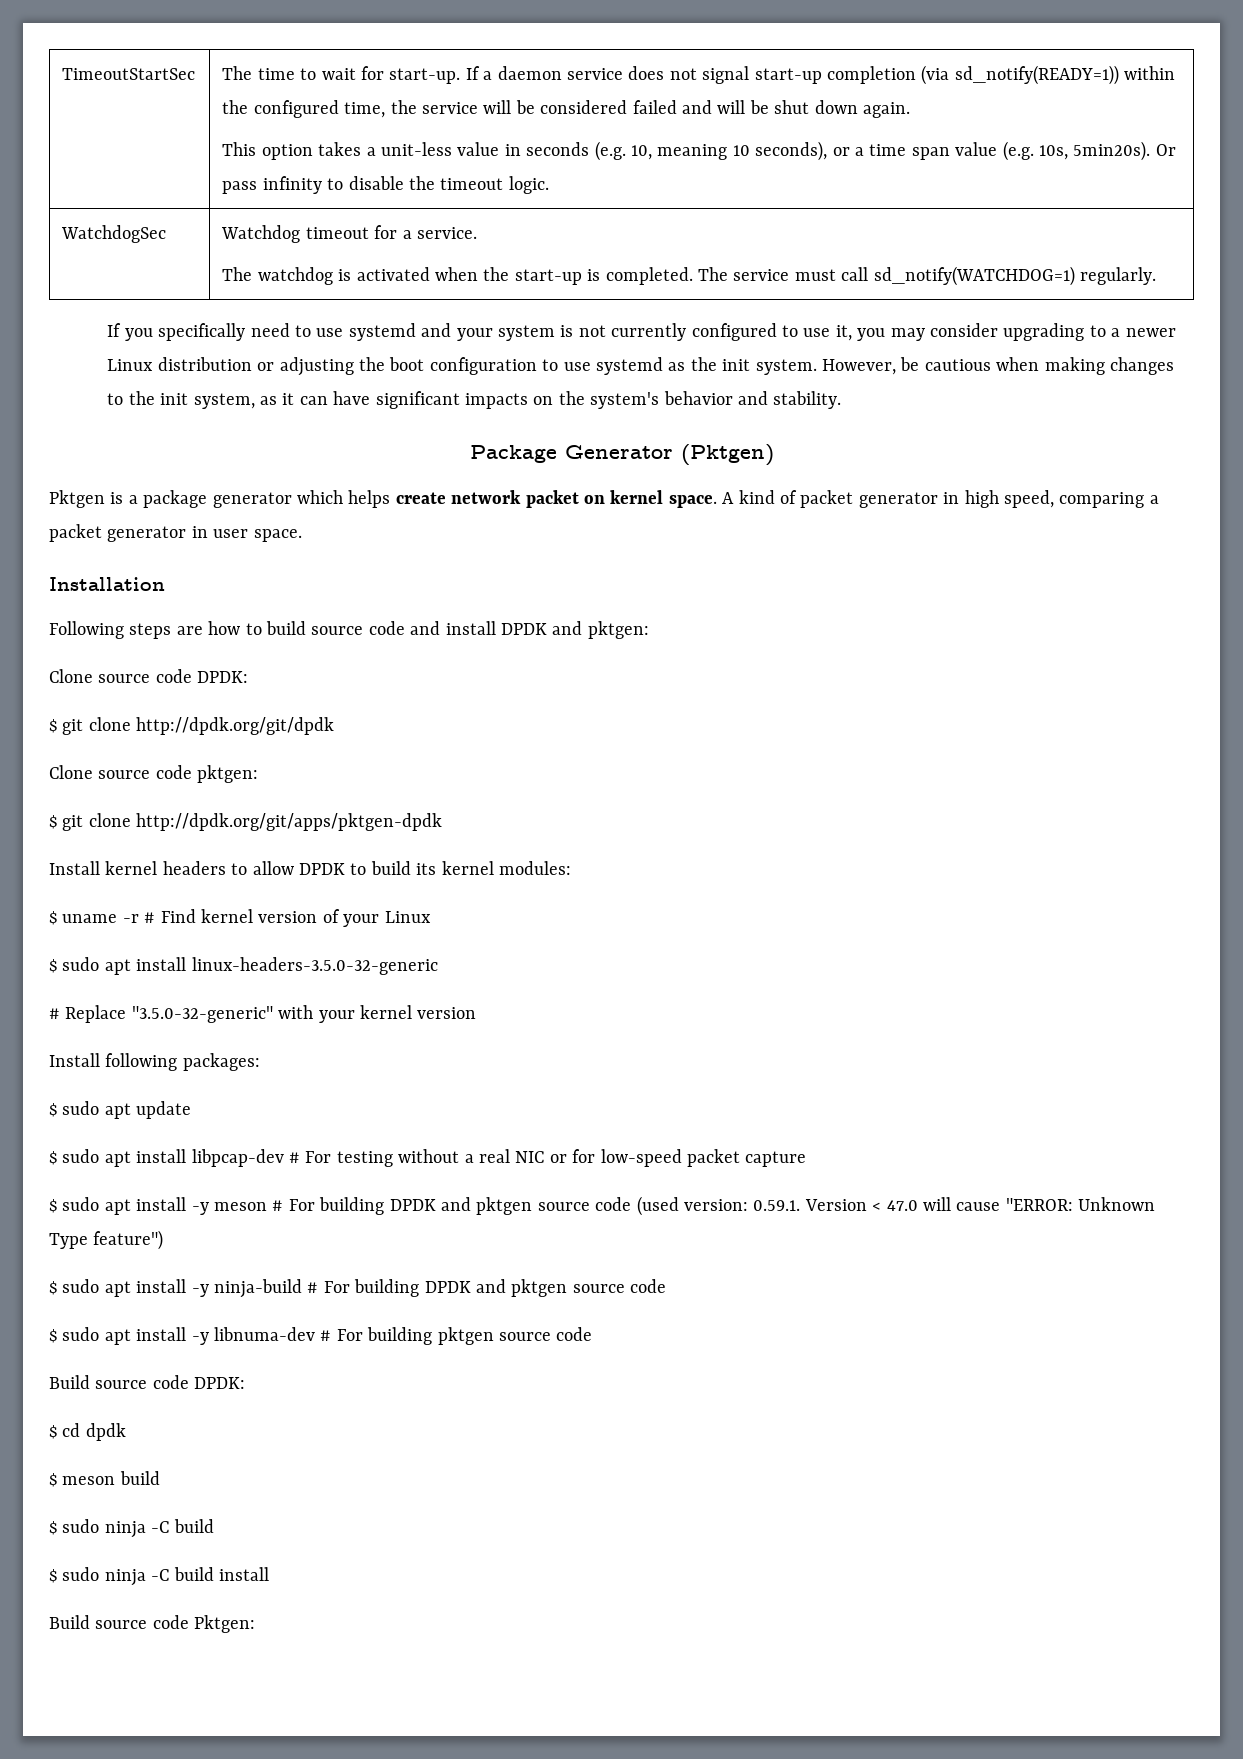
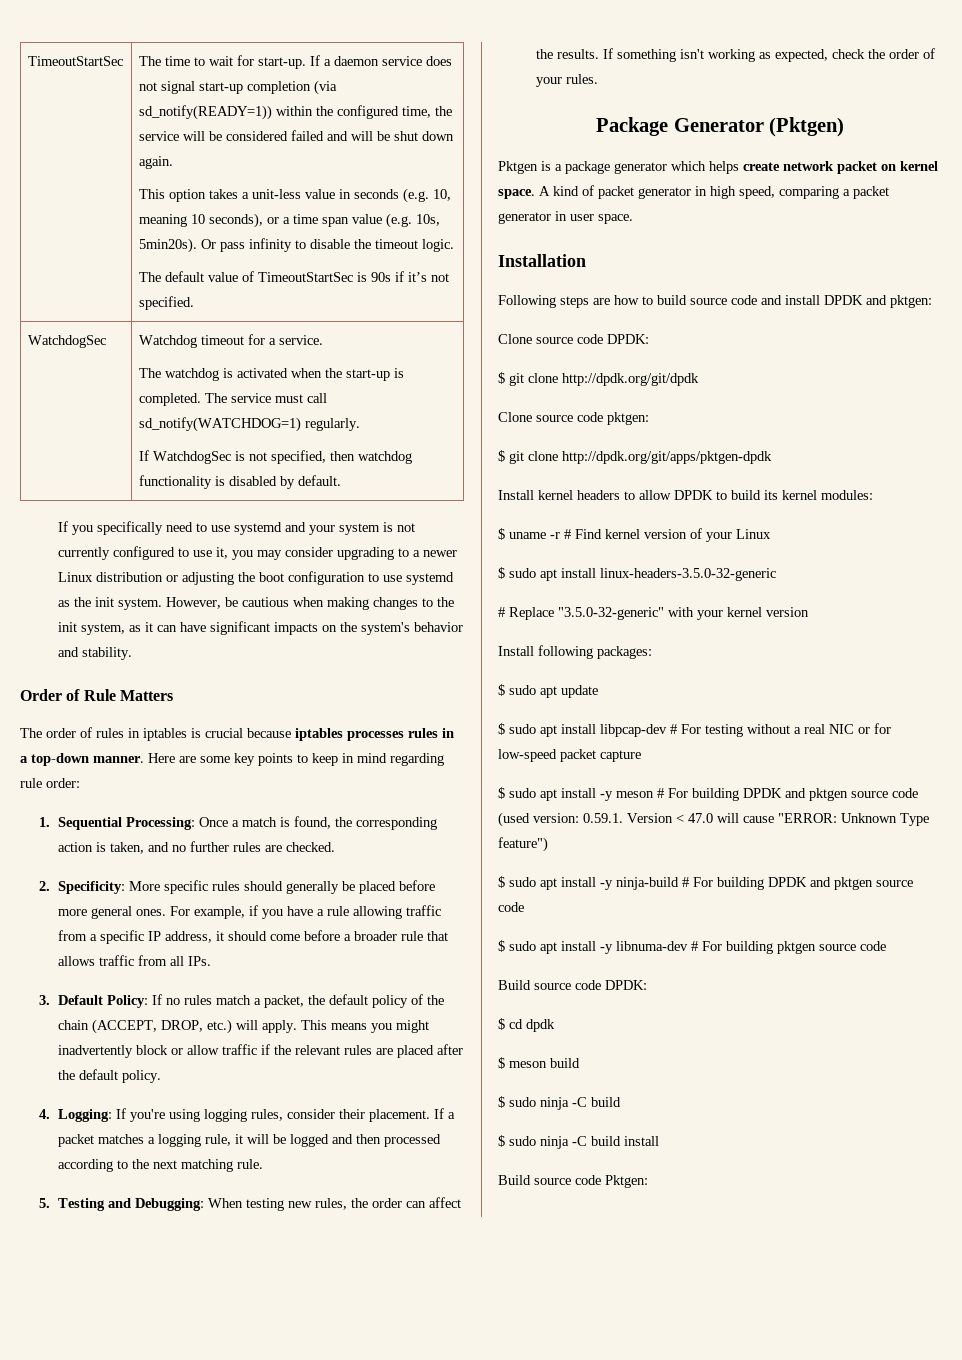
(549, 185) none -> [138,271,449,282] [138,296,194,310] // The default value of TimeoutStartSec is 90s if it’s not specified.
(1156, 276) none -> [138,450,412,464] [138,475,341,489] // If WatchdogSec is not specified, then watchdog functionality is disabled by default.
(842, 400) none -> [20,689,173,701] [20,727,454,741] [20,753,444,766] [20,778,80,788] [39,816,438,830] [58,841,336,854] [39,880,436,894] [58,905,442,919] [58,930,449,944] [58,955,212,966] [39,994,445,1008] [58,1019,430,1034] [58,1044,464,1058] [58,1069,162,1083] [39,1108,456,1122] [58,1134,442,1147] [58,1159,264,1172] [39,1197,462,1211] [536,48,936,62] [536,74,599,87] // Order of Rule Matters // The order of rules in iptables is crucial because iptables processes rules in a top-down manner. Here are some key points to keep in mind regarding rule order: // 1. Sequential Processing: Once a match is found, the corresponding action is taken, and no further rules are checked. // 2. Specificity: More specific rules should generally be placed before more general ones. For example, if you have a rule allowing traffic from a specific IP address, it should come before a broader rule that allows traffic from all IPs. // 3. Default Policy: If no rules match a packet, the default policy of the chain (ACCEPT, DROP, etc.) will apply. This means you might inadvertently block or allow traffic if the relevant rules are placed after the default policy. // 4. Logging: If you're using logging rules, consider their placement. If a packet matches a logging rule, it will be logged and then processed according to the next matching rule. // 5. Testing and Debugging: When testing new rules, the order can affect the results. If something isn't working as expected, check the order of your rules.

